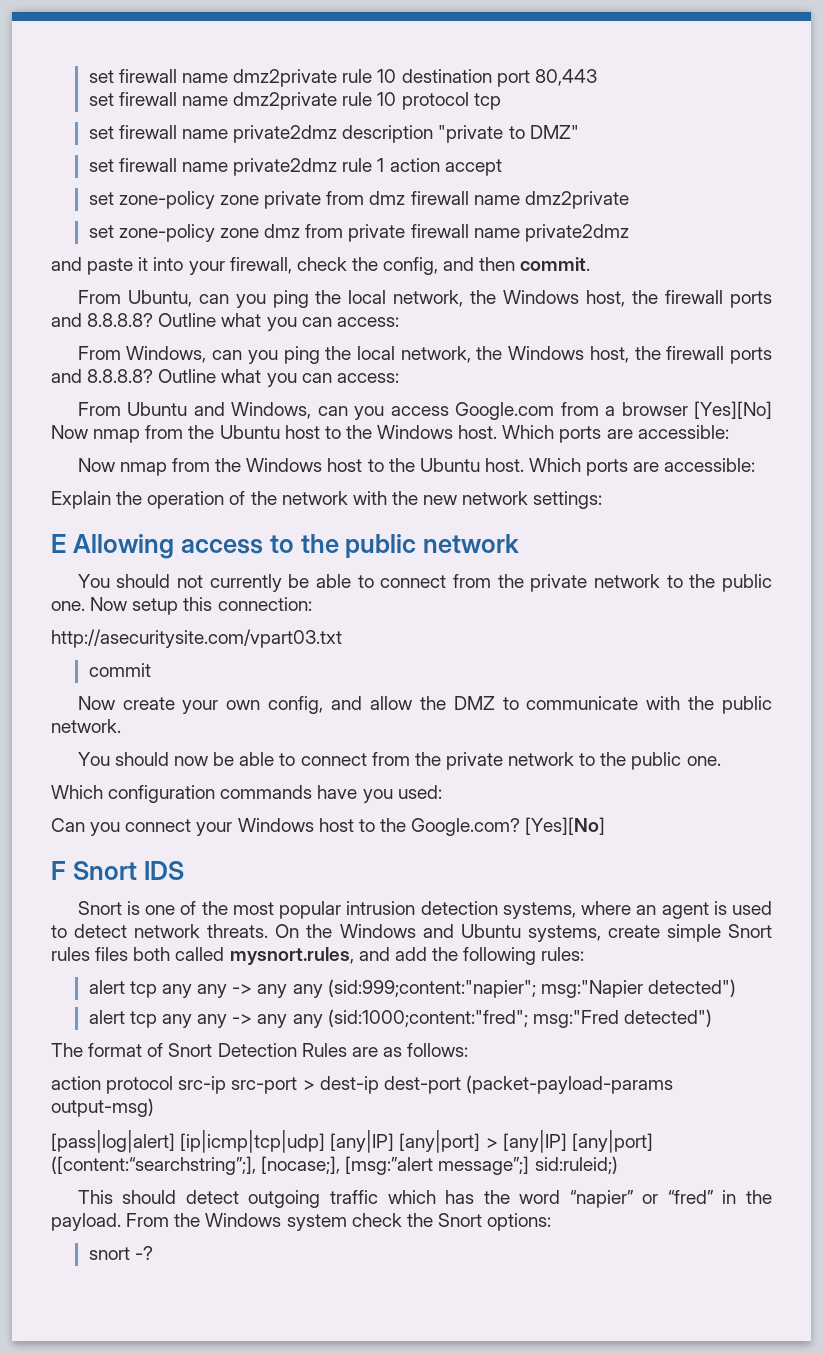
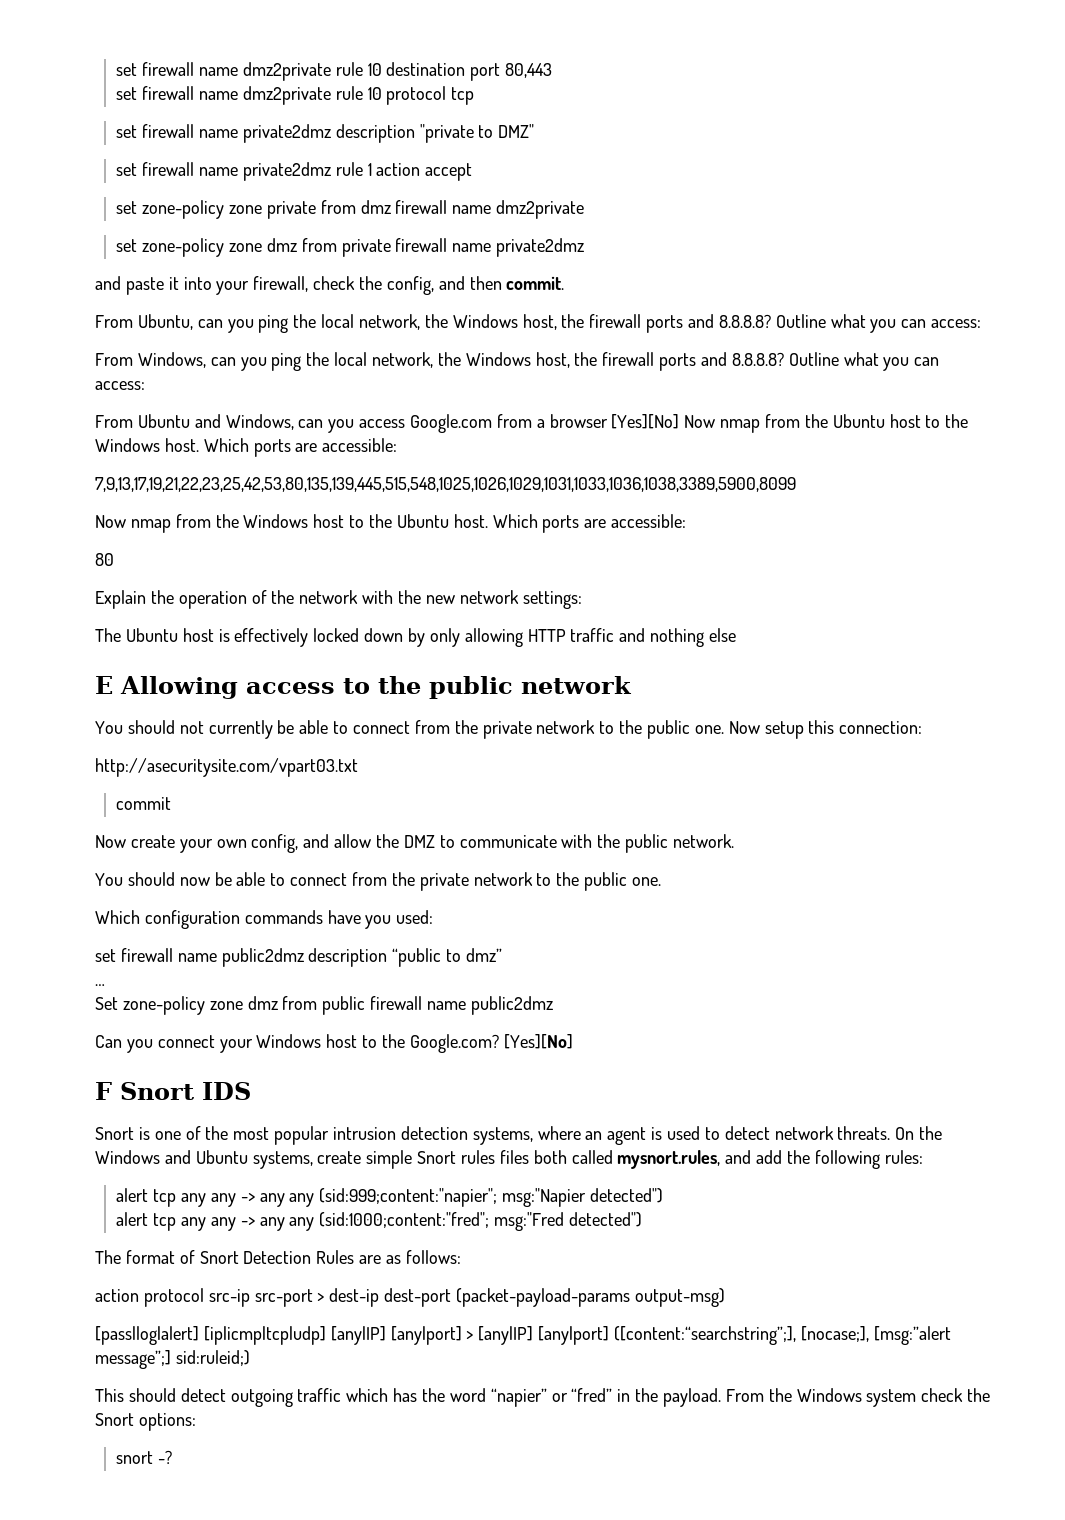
(729, 432) none -> [95,477,796,492] // 7,9,13,17,19,21,22,23,25,42,53,80,135,139,445,515,548,1025,1026,1029,1031,1033,1036,1038,3389,5900,8099
(756, 465) none -> [95,553,114,566] // 80
(603, 500) none -> [95,628,737,647] // The Ubuntu host is effectively locked down by only allowing HTTP traffic and nothing else
(442, 792) none -> [95,948,503,967] [95,984,105,986] [95,996,553,1015] // set firewall name public2dmz description “public to dmz” // … // Set zone-policy zone dmz from public firewall name public2dmz

